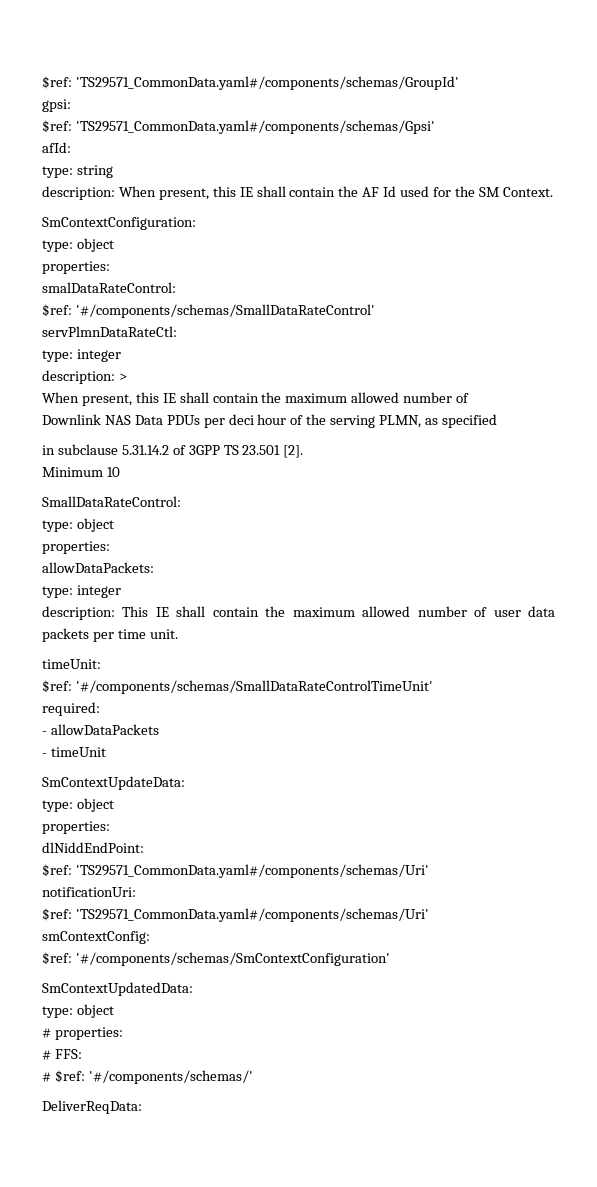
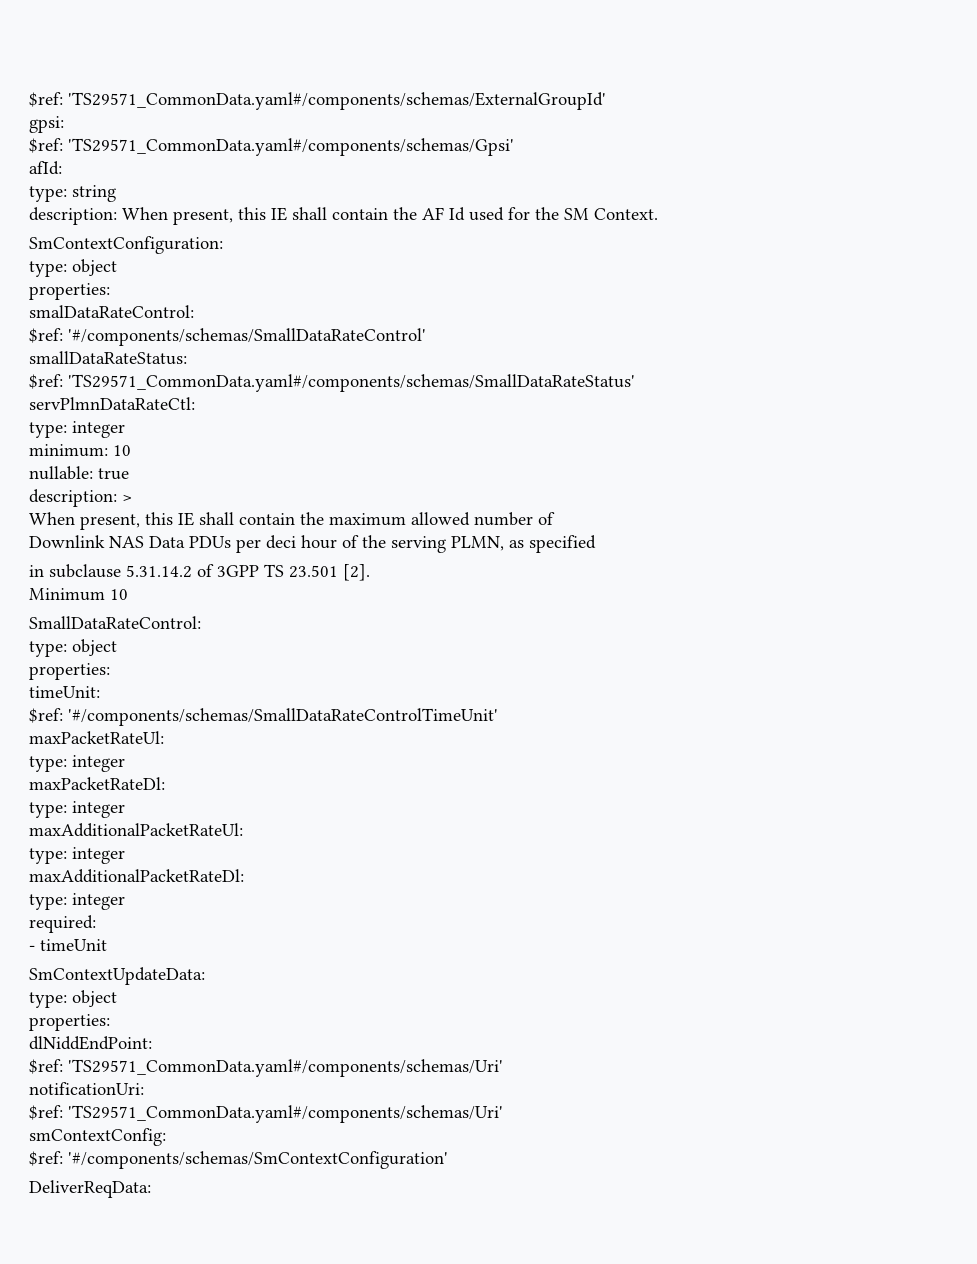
[42,76,459,90] $ref: 'TS29571_CommonData.yaml#/components/schemas/GroupId' -> [29,92,606,110] $ref: 'TS29571_CommonData.yaml#/components/schemas/ExternalGroupId'
(375, 311) none -> [29,351,187,365] [29,374,635,392] // smallDataRateStatus: // $ref: 'TS29571_CommonData.yaml#/components/schemas/SmallDataRateStatus'
(121, 355) none -> [29,444,131,457] [29,466,129,480] // minimum: 10 // nullable: true
[42,562,154,573] [42,585,121,598] [42,606,555,620] [42,628,178,642] [42,659,101,669] [42,680,433,694] allowDataPackets: // type: integer // description: This IE shall contain the maximum allowed number of user data packets per time unit. // timeUnit: // $ref: '#/components/schemas/SmallDataRateControlTimeUnit' -> [29,686,100,698] [29,708,498,726] [29,731,164,744] [29,755,125,772] [29,777,165,790] [29,801,125,818] [29,823,243,837] [29,847,125,864] [29,869,244,883] [29,893,125,910] timeUnit: // $ref: '#/components/schemas/SmallDataRateControlTimeUnit' // maxPacketRateUl: // type: integer // maxPacketRateDl: // type: integer // maxAdditionalPacketRateUl: // type: integer // maxAdditionalPacketRateDl: // type: integer
[42,724,159,735] // - allowDataPackets -> (96, 924) none
[42,982,193,996] [42,1004,114,1018] [42,1027,123,1040] [42,1049,82,1060] [42,1070,253,1084] // SmContextUpdatedData: // type: object // # properties: // # FFS: // # $ref: '#/components/schemas/' -> (448, 1160) none

